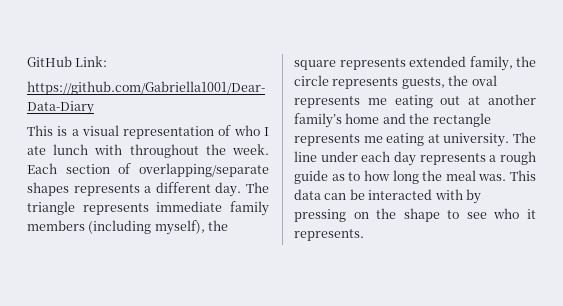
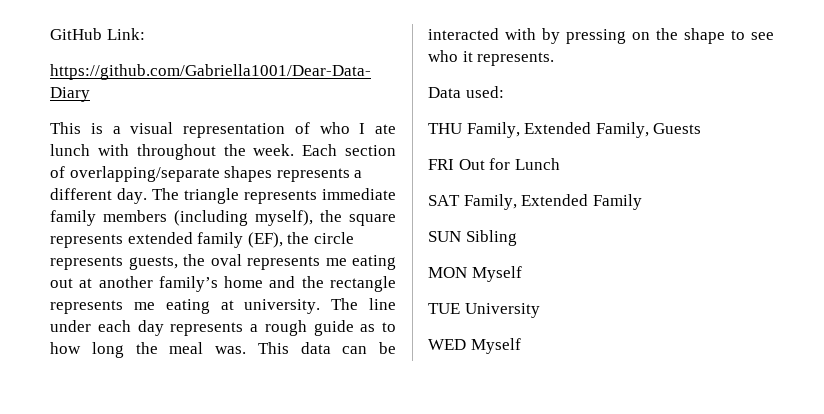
[469,56,513,71] family, -> [197,232,283,248] family (EF),
(364, 235) none -> [428,86,504,98] [428,122,702,138] [428,158,560,170] [428,194,642,210] [428,230,517,246] [428,266,522,282] [428,303,540,318] [428,338,521,354] // Data used: // THU Family, Extended Family, Guests // FRI Out for Lunch // SAT Family, Extended Family // SUN Sibling // MON Myself // TUE University // WED Myself

